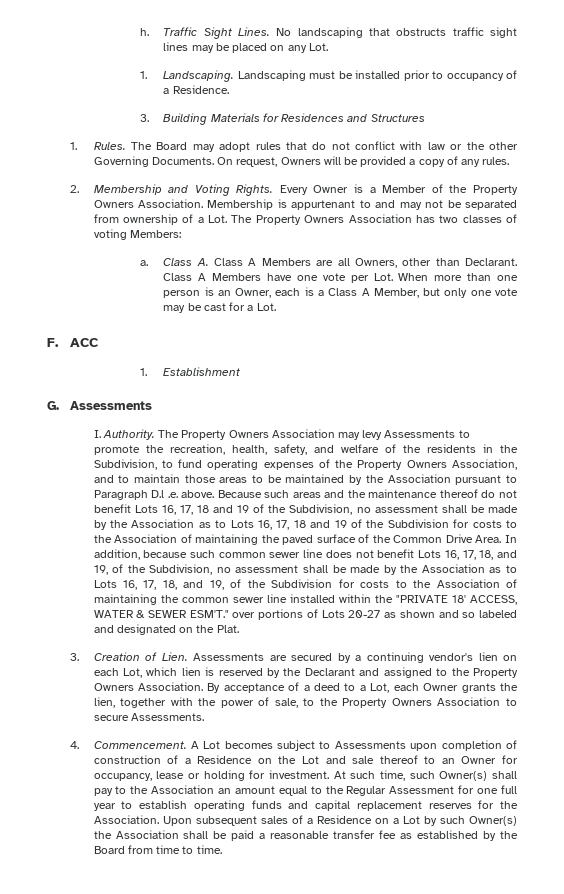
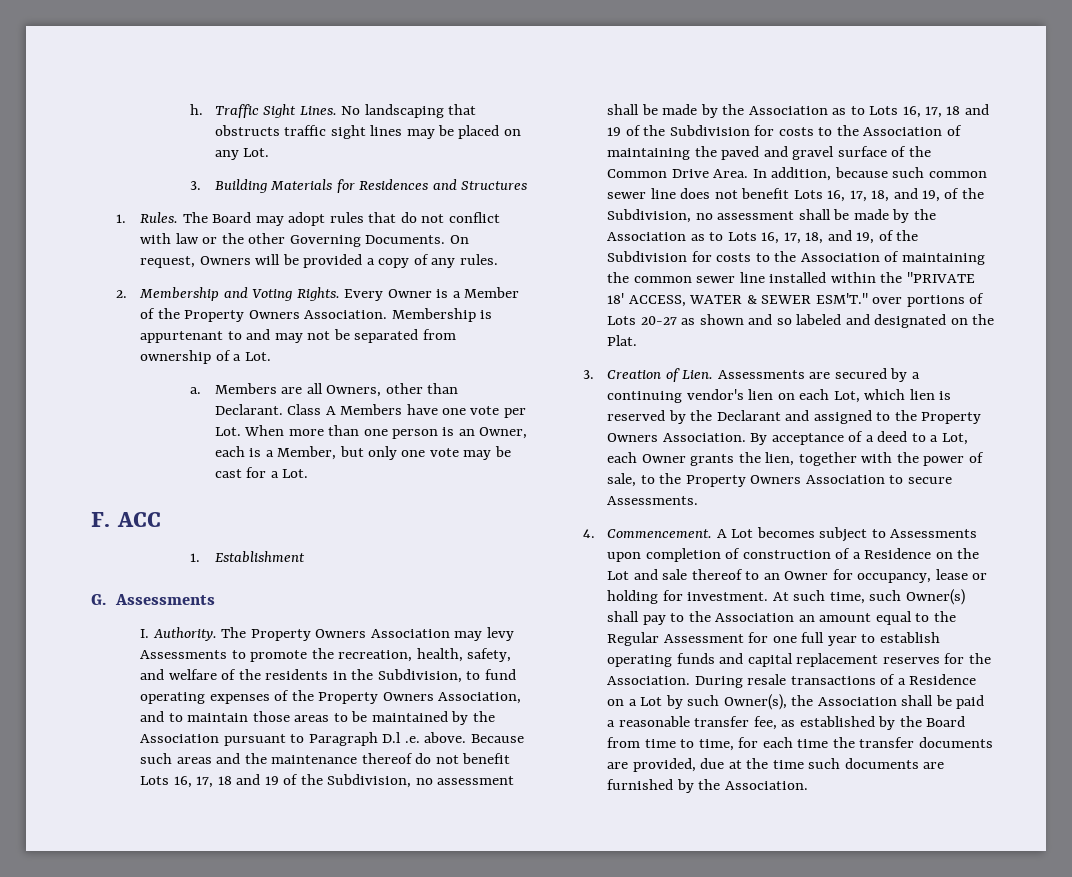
[140,70,517,82] [163,85,229,94] // 1. Landscaping. Landscaping must be installed prior to occupancy of a Residence. -> (270, 152) none
[231,214,517,225] [93,229,181,240] [140,258,257,266] The Property Owners Association has two classes of voting Members: // a. Class A. Class A -> [189,387,201,394] // a.
[328,288,370,296] Class A -> (274, 453) none
(314, 540) none -> [763,146,835,160] and gravel
[162,816,288,826] Upon subsequent sales -> [694,674,876,688] During resale transactions
[468,816,517,826] Owner(s) -> [723,694,787,710] Owner(s),
[379,830,397,839] fee -> [753,716,777,730] fee,
[196,845,222,854] time. -> [698,737,993,751] [607,758,945,772] [607,779,808,793] time, for each time the transfer documents are provided, due at the time such documents are furnished by the Association.

